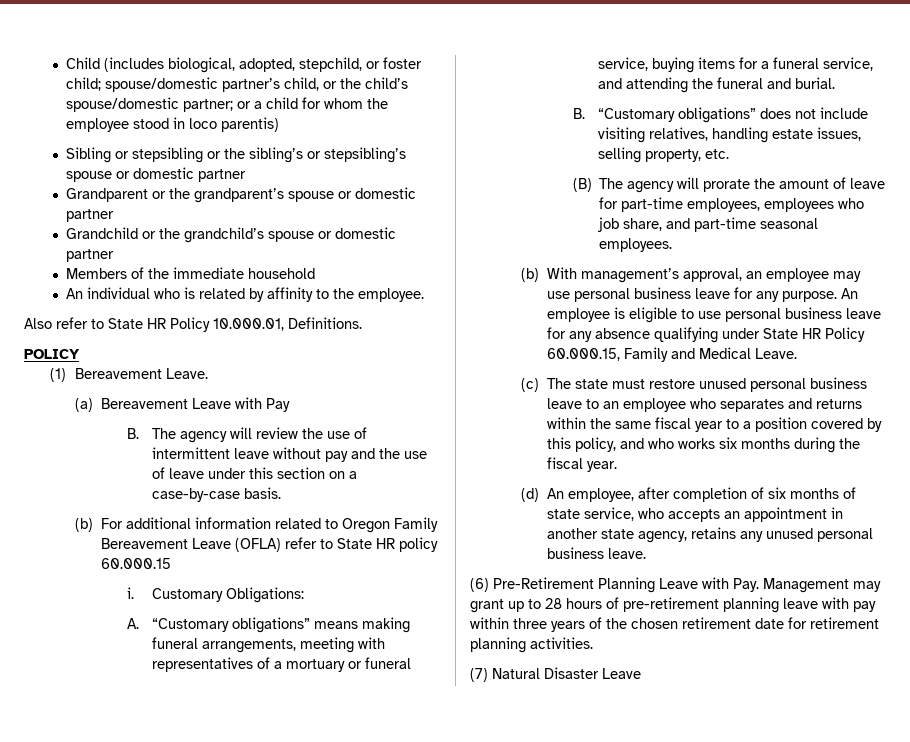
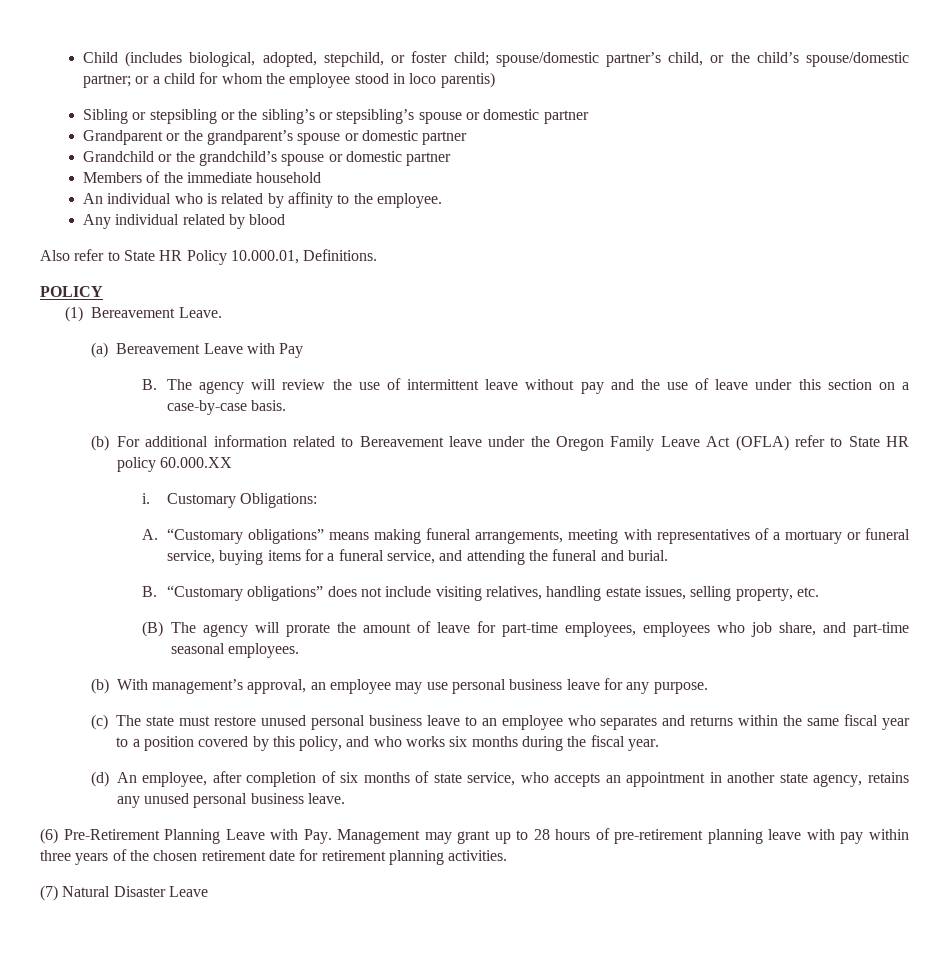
(424, 295) none -> [83,214,286,229] // Any individual related by blood
[342,517,439,533] [101,538,232,549] Oregon Family Bereavement Leave -> [359,436,731,451] Bereavement leave under the Oregon Family Leave Act
[101,558,172,569] 60.000.15 -> [160,457,233,468] 60.000.XX
[841,288,859,299] [547,307,882,323] [547,327,866,343] [547,347,798,362] An employee is eligible to use personal business leave for any absence qualifying under State HR Policy 60.000.15, Family and Medical Leave. -> (708, 688) none

